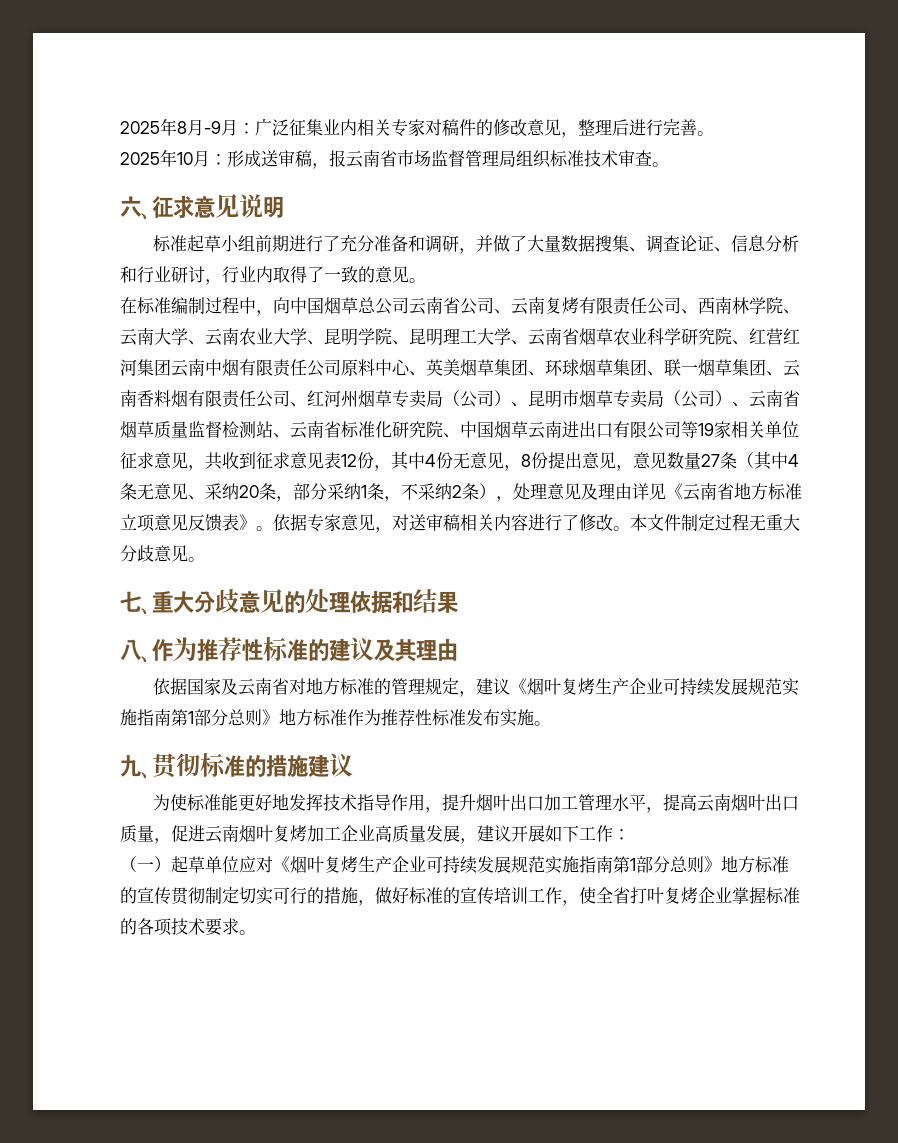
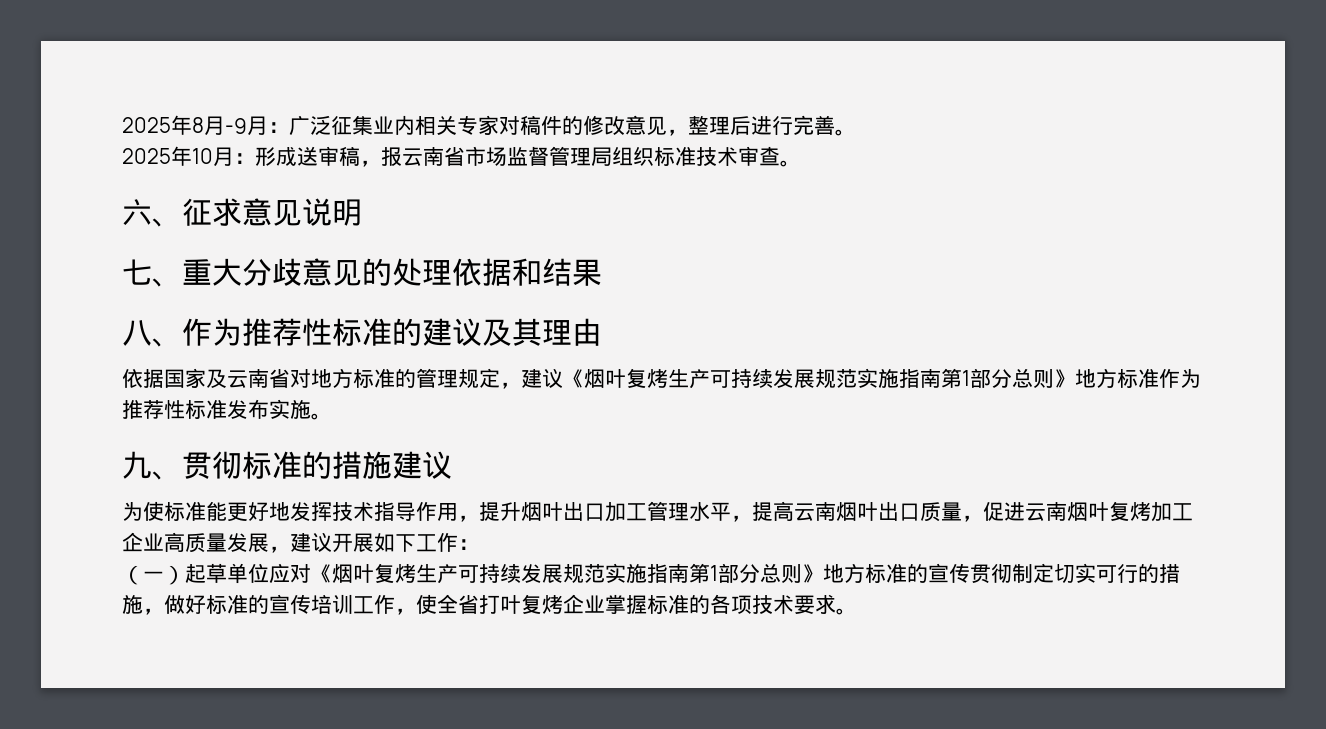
[152,234,799,254] [120,266,426,285] [120,297,800,316] [120,328,800,346] [120,359,800,377] [120,390,800,408] [120,421,799,439] [120,451,799,471] [120,483,802,502] [120,514,800,533] [120,545,205,562] // 标准起草小组前期进行了充分准备和调研，并做了大量数据搜集、调查论证、信息分析和行业研讨，行业内取得了一致的意见。 // 在标准编制过程中，向中国烟草总公司云南省公司、云南复烤有限责任公司、西南林学院、云南大学、云南农业大学、昆明学院、昆明理工大学、云南省烟草农业科学研究院、红营红河集团云南中烟有限责任公司原料中心、英美烟草集团、环球烟草集团、联一烟草集团、云南香料烟有限责任公司、红河州烟草专卖局（公司）、昆明市烟草专卖局（公司）、云南省烟草质量监督检测站、云南省标准化研究院、中国烟草云南进出口有限公司等19家相关单位征求意见，共收到征求意见表12份，其中4份无意见，8份提出意见，意见数量27条（其中4条无意见、采纳20条，部分采纳1条，不采纳2条），处理意见及理由详见《云南省地方标准立项意见反馈表》。依据专家意见，对送审稿相关内容进行了修改。本文件制定过程无重大分歧意见。 -> (362, 212) none
[628,678,663,694] 企业 -> (710, 379) none
[392,856,426,872] 企业 -> (458, 574) none

